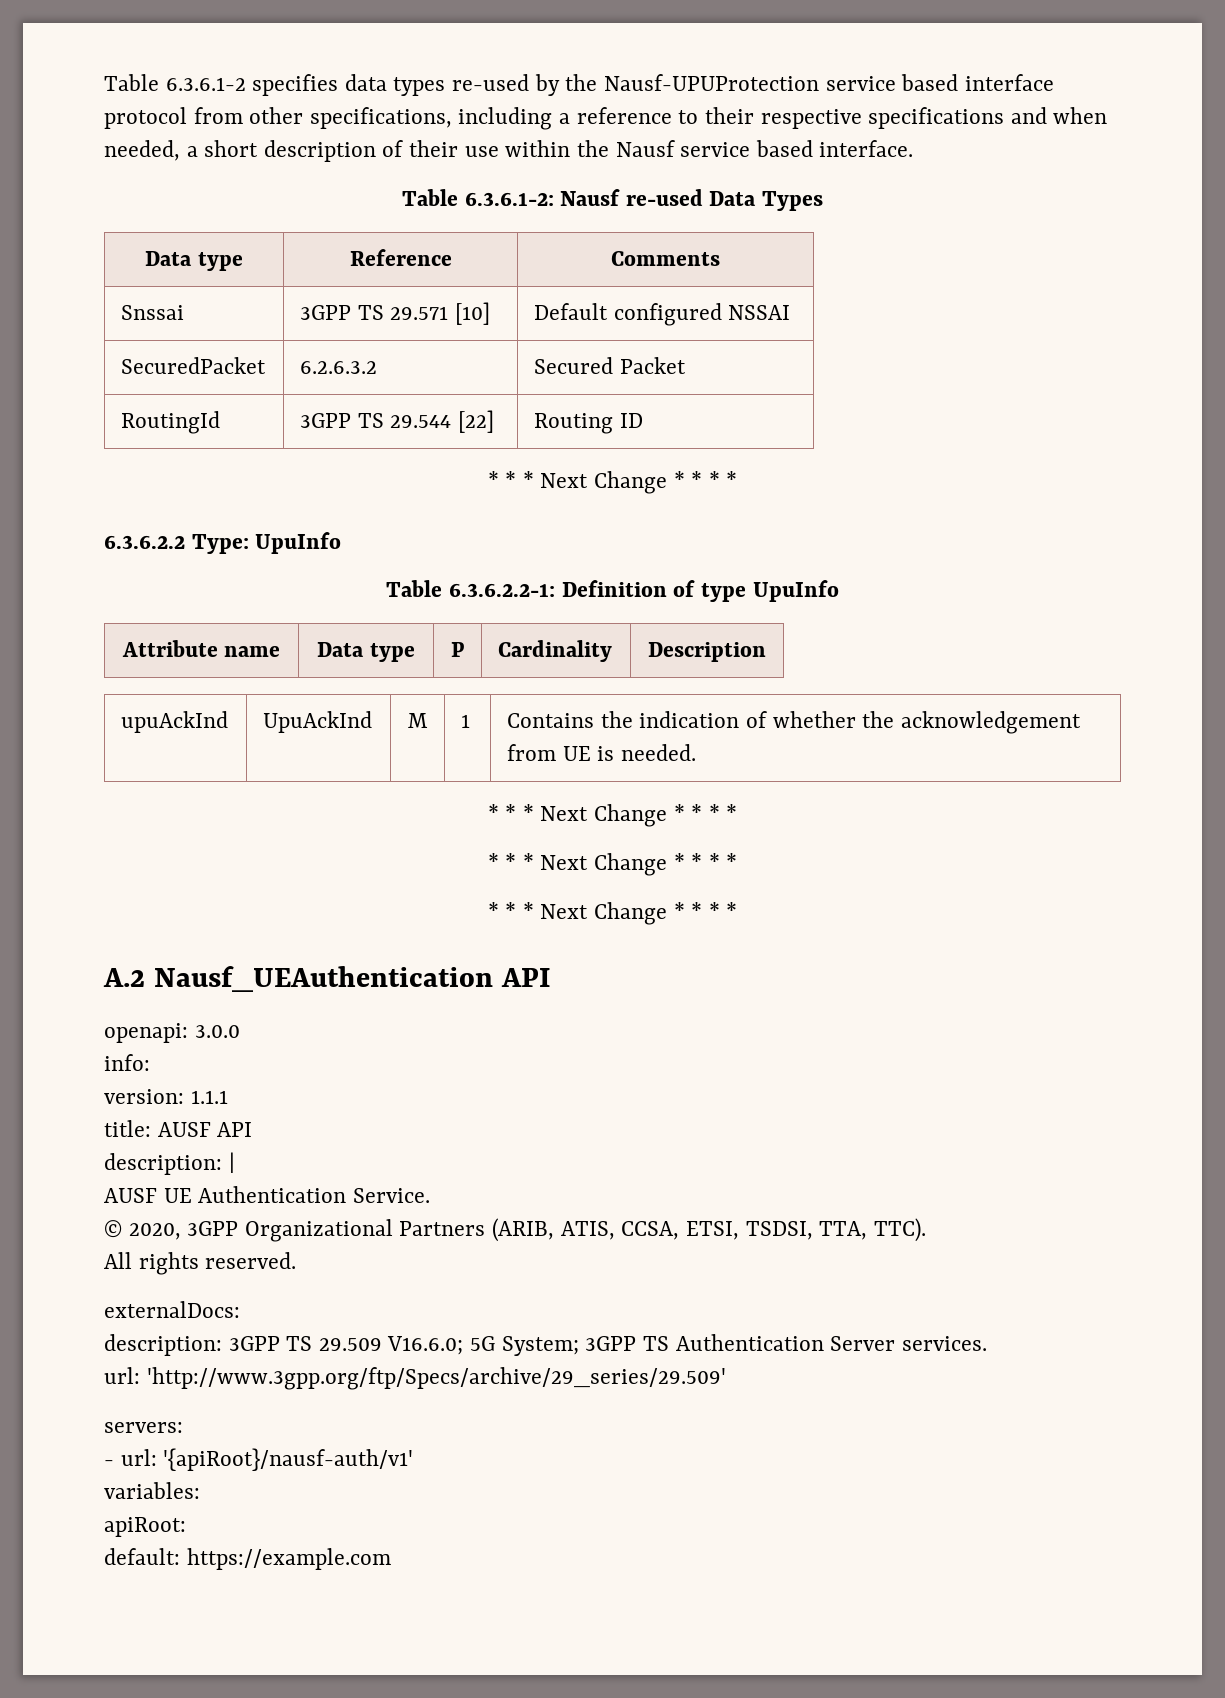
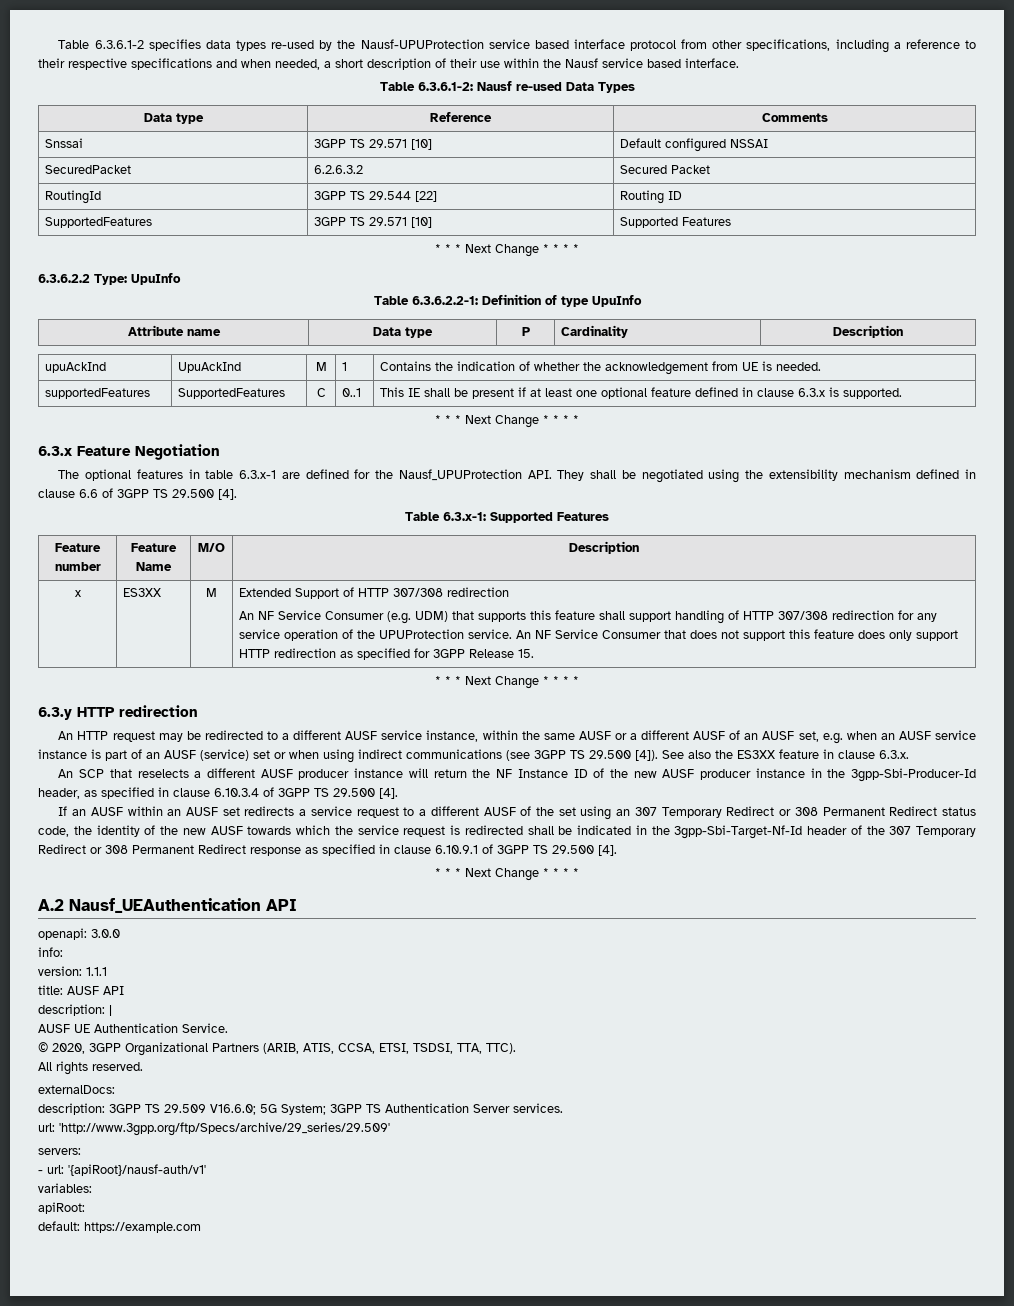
(643, 420) none -> [45,217,153,228] [314,217,433,228] [620,217,732,228] // SupportedFeatures | 3GPP TS 29.571 [10] | Supported Features
[487,804,738,827] [487,853,738,876] // * * * Next Change * * * * // * * * Next Change * * * * -> [45,388,151,399] [178,388,286,399] [316,388,326,397] [342,388,362,397] [380,387,903,399] [435,415,579,428] [38,444,220,460] [58,469,977,483] [38,488,237,500] [405,512,609,523] [55,543,101,552] [54,562,101,571] [131,543,177,552] [136,562,172,571] [198,543,225,552] [569,541,639,554] [74,590,81,597] [123,588,162,597] [206,588,217,597] [239,587,510,599] [239,610,938,624] [239,629,959,641] [239,648,535,660] [435,676,579,689] [38,705,198,720] [58,730,976,744] [38,749,909,763] [58,768,977,782] [38,787,398,799] [58,806,976,820] [38,825,976,839] [38,844,617,856] // supportedFeatures | SupportedFeatures | C | 0..1 | This IE shall be present if at least one optional feature defined in clause 6.3.x is supported. // * * * Next Change * * * * // 6.3.x Feature Negotiation // The optional features in table 6.3.x-1 are defined for the Nausf_UPUProtection API. They shall be negotiated using the extensibility mechanism defined in clause 6.6 of 3GPP TS 29.500 [4]. // Table 6.3.x-1: Supported Features // Feature number | Feature Name | M/O | Description // x | ES3XX | M | Extended Support of HTTP 307/308 redirection // An NF Service Consumer (e.g. UDM) that supports this feature shall support handling of HTTP 307/308 redirection for any service operation of the UPUProtection service. An NF Service Consumer that does not support this feature does only support HTTP redirection as specified for 3GPP Release 15. // * * * Next Change * * * * // 6.3.y HTTP redirection // An HTTP request may be redirected to a different AUSF service instance, within the same AUSF or a different AUSF of an AUSF set, e.g. when an AUSF service instance is part of an AUSF (service) set or when using indirect communications (see 3GPP TS 29.500 [4]). See also the ES3XX feature in clause 6.3.x. // An SCP that reselects a different AUSF producer instance will return the NF Instance ID of the new AUSF producer instance in the 3gpp-Sbi-Producer-Id header, as specified in clause 6.10.3.4 of 3GPP TS 29.500 [4]. // If an AUSF within an AUSF set redirects a service request to a different AUSF of the set using an 307 Temporary Redirect or 308 Permanent Redirect status code, the identity of the new AUSF towards which the service request is redirected shall be indicated in the 3gpp-Sbi-Target-Nf-Id header of the 307 Temporary Redirect or 308 Permanent Redirect response as specified in clause 6.10.9.1 of 3GPP TS 29.500 [4].

